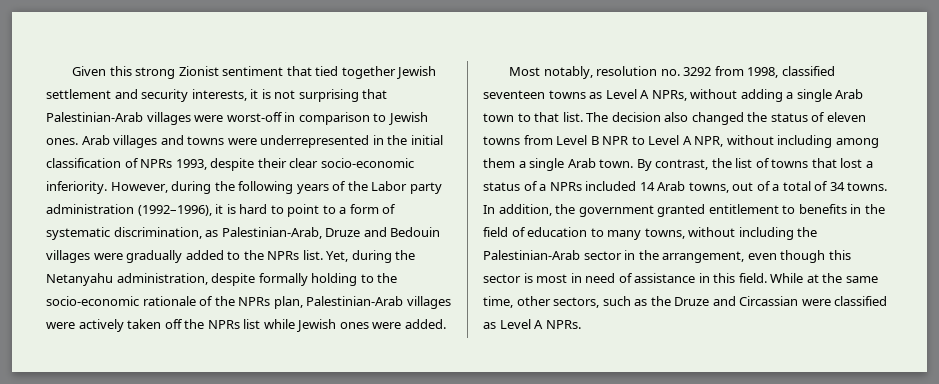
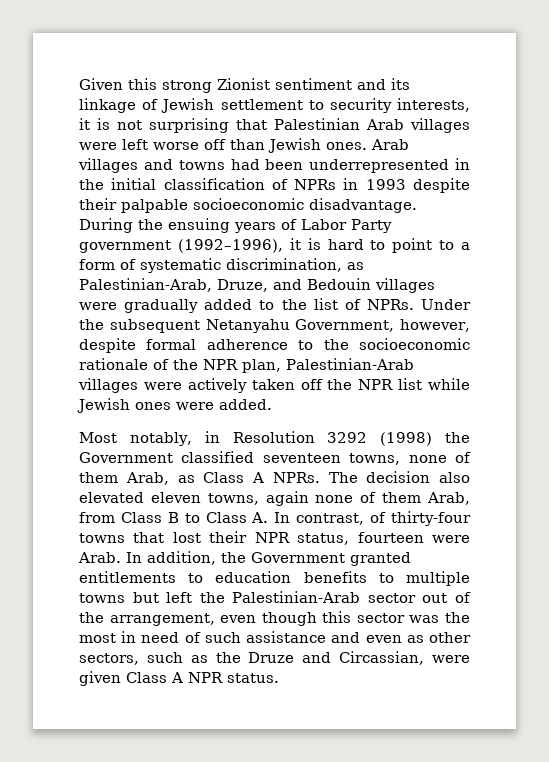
[286,66,396,79] that tied together -> [357,78,410,90] [79,98,159,113] and its linkage of
[114,89,138,99] and -> [308,100,324,110] to
[46,112,387,125] Palestinian-Arab villages were worst-off in comparison to -> [274,118,470,133] [79,139,265,150] Palestinian Arab villages were left worse off than
[227,138,257,145] were -> [230,159,304,170] had been
[175,158,414,171] [46,181,442,194] [46,204,134,214] 1993, despite their clear socio-economic inferiority. However, during the following years of the Labor party administration -> [343,178,470,193] [79,198,417,213] [79,218,392,233] [79,240,171,253] in 1993 despite their palpable socioeconomic disadvantage. During the ensuing years of Labor Party government
[325,228,361,237] Druze -> [217,279,268,292] Druze,
[267,250,416,263] [46,273,398,286] [46,296,139,306] NPRs list. Yet, during the Netanyahu administration, despite formally holding to the socio-economic -> [313,298,471,310] [79,319,471,333] [79,338,470,353] list of NPRs. Under the subsequent Netanyahu Government, however, despite formal adherence to the socioeconomic
[238,297,271,306] NPRs -> [203,359,238,370] NPR
[207,320,240,329] NPRs -> [358,379,394,390] NPR
[596,66,835,78] [483,89,864,102] [483,112,866,125] [483,135,879,148] [483,158,873,171] [483,181,888,193] [483,204,885,217] [483,227,794,240] resolution no. 3292 from 1998, classified seventeen towns as Level A NPRs, without adding a single Arab town to that list. The decision also changed the status of eleven towns from Level B NPR to Level A NPR, without including among them a single Arab town. By contrast, the list of towns that lost a status of a NPRs included 14 Arab towns, out of a total of 34 towns. In addition, the government granted entitlement to benefits in the field of education to many towns, without including -> [204,431,470,446] [79,451,471,465] [79,471,470,485] [79,491,470,506] [79,511,471,526] [79,531,470,545] [78,551,411,566] [79,571,470,586] [79,592,193,603] in Resolution 3292 (1998) the Government classified seventeen towns, none of them Arab, as Class A NPRs. The decision also elevated eleven towns, again none of them Arab, from Class B to Class A. In contrast, of thirty-four towns that lost their NPR status, fourteen were Arab. In addition, the Government granted entitlements to education benefits to multiple towns but left
[624,250,636,260] in -> [422,592,471,603] out of
[523,273,533,283] is -> [409,612,470,623] was the
[634,273,878,283] [483,296,513,308] assistance in this field. While at the same time, -> [204,631,424,643] such assistance and even as
[739,296,888,306] [483,319,581,329] Circassian were classified as Level A NPRs. -> [339,651,470,665] [79,671,279,686] Circassian, were given Class A NPR status.

